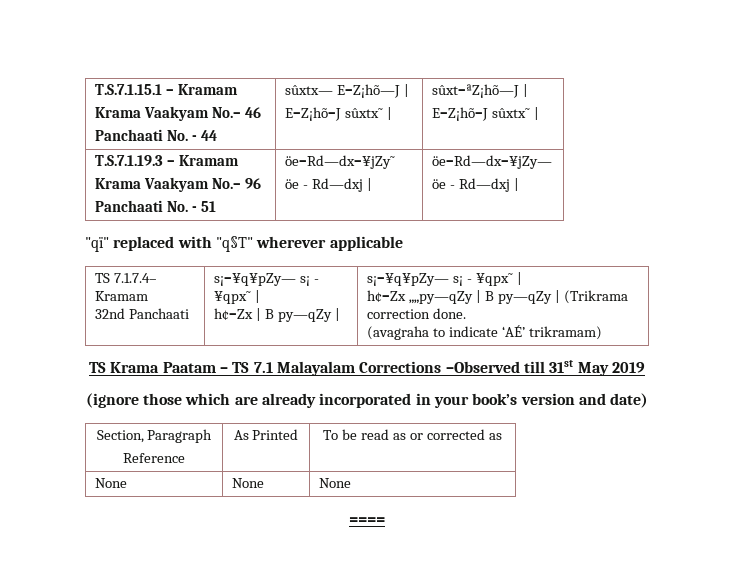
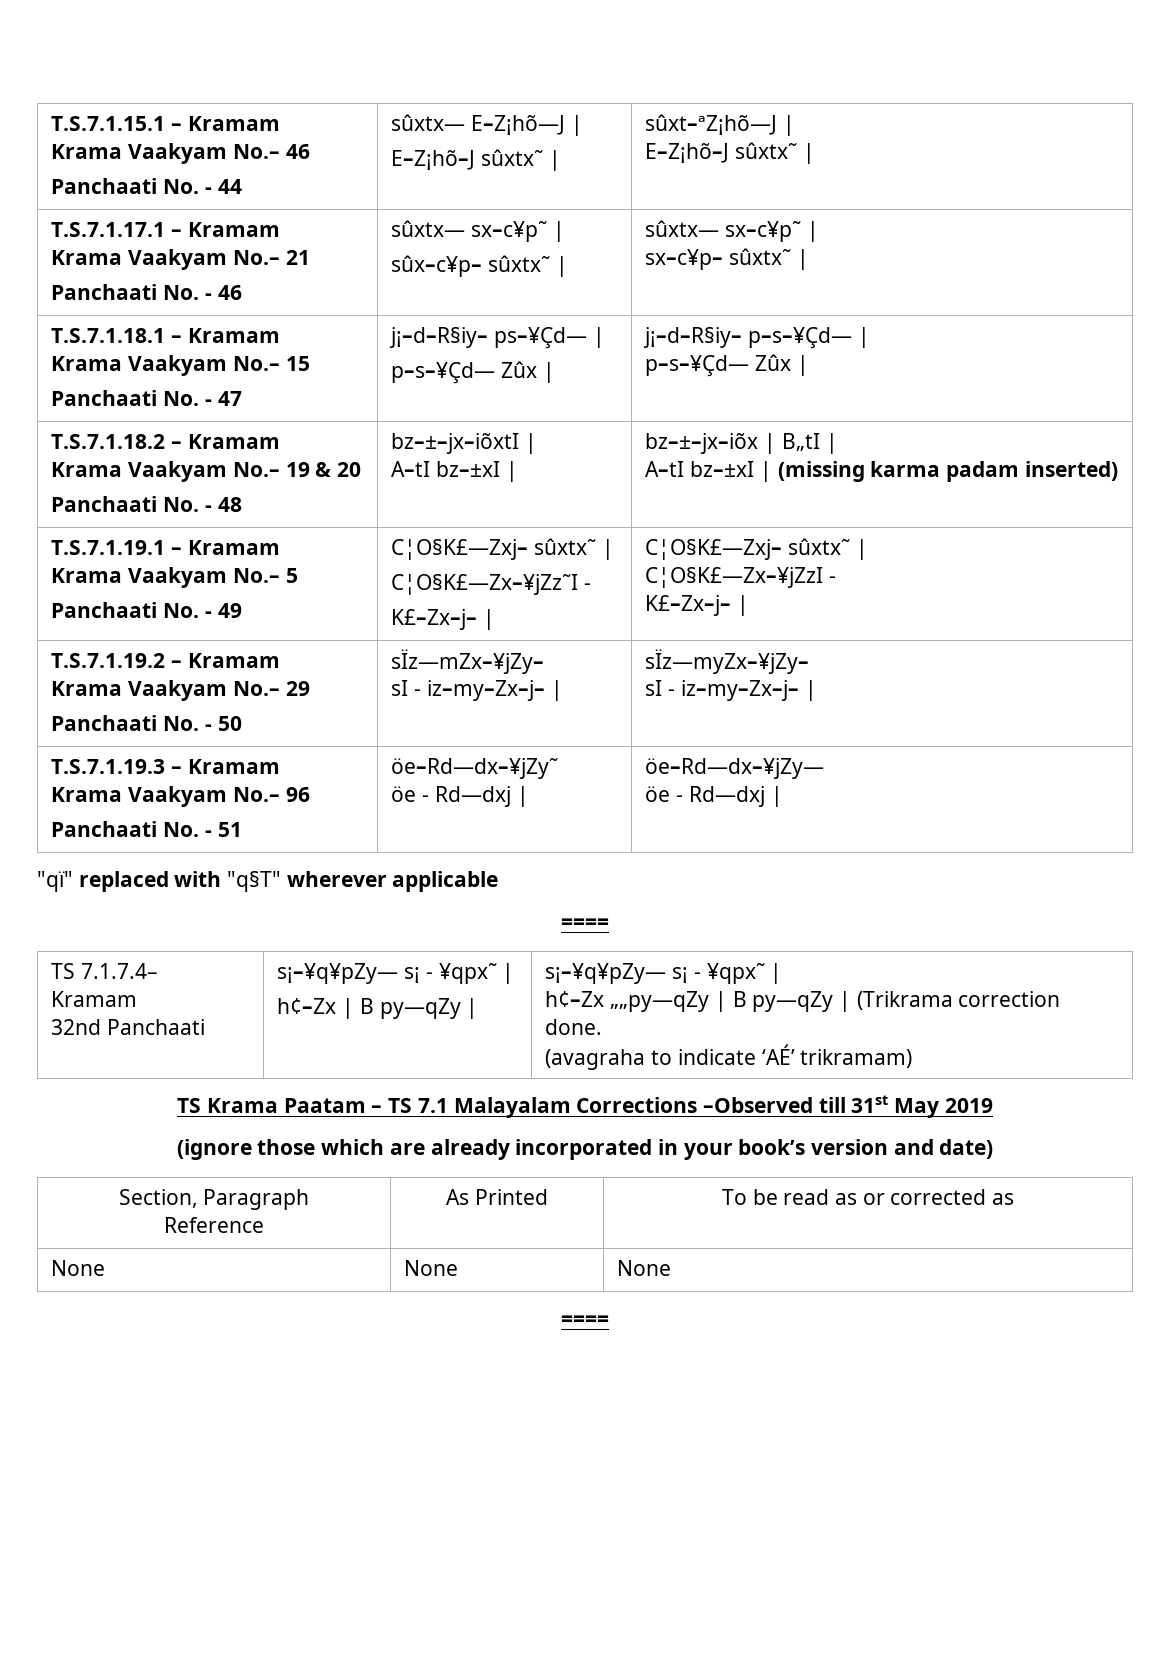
(539, 113) none -> [51,222,280,237] [51,249,310,270] [51,284,242,300] [391,220,565,242] [391,255,568,277] [645,220,819,242] [645,248,809,270] [51,328,280,343] [51,355,310,376] [51,390,242,406] [389,327,605,349] [391,361,555,384] [643,327,870,349] [645,354,809,377] [51,434,280,449] [51,461,361,482] [51,496,242,512] [391,433,538,454] [391,461,518,482] [645,433,838,454] [645,461,1118,482] [51,540,280,555] [51,567,298,588] [51,602,242,618] [391,538,614,560] [391,574,592,595] [391,609,496,630] [645,538,868,560] [645,567,837,588] [645,595,750,616] [51,653,280,668] [51,680,310,701] [51,715,242,731] [391,649,545,674] [391,680,563,701] [645,649,810,674] [645,680,817,701] // T.S.7.1.17.1 – Kramam // Krama Vaakyam No.– 21 // Panchaati No. - 46 | sûxtx— sx–c¥p˜ | // sûx–c¥p– sûxtx˜ | | sûxtx— sx–c¥p˜ | // sx–c¥p– sûxtx˜ | // T.S.7.1.18.1 – Kramam // Krama Vaakyam No.– 15 // Panchaati No. - 47 | j¡–d–R§iy– ps–¥Çd— | // p–s–¥Çd— Zûx | | j¡–d–R§iy– p–s–¥Çd— | // p–s–¥Çd— Zûx | // T.S.7.1.18.2 – Kramam // Krama Vaakyam No.– 19 & 20 // Panchaati No. - 48 | bz–±–jx–iõxtI | // A–tI bz–±xI | | bz–±–jx–iõx | B„tI | // A–tI bz–±xI | (missing karma padam inserted) // T.S.7.1.19.1 – Kramam // Krama Vaakyam No.– 5 // Panchaati No. - 49 | C¦O§K£—Zxj– sûxtx˜ | // C¦O§K£—Zx–¥jZz˜I - // K£–Zx–j– | | C¦O§K£—Zxj– sûxtx˜ | // C¦O§K£—Zx–¥jZzI - // K£–Zx–j– | // T.S.7.1.19.2 – Kramam // Krama Vaakyam No.– 29 // Panchaati No. - 50 | sÏz—mZx–¥jZy– // sI - iz–my–Zx–j– | | sÏz—myZx–¥jZy– // sI - iz–my–Zx–j– |
(403, 243) none -> [561,918,609,929] // ====

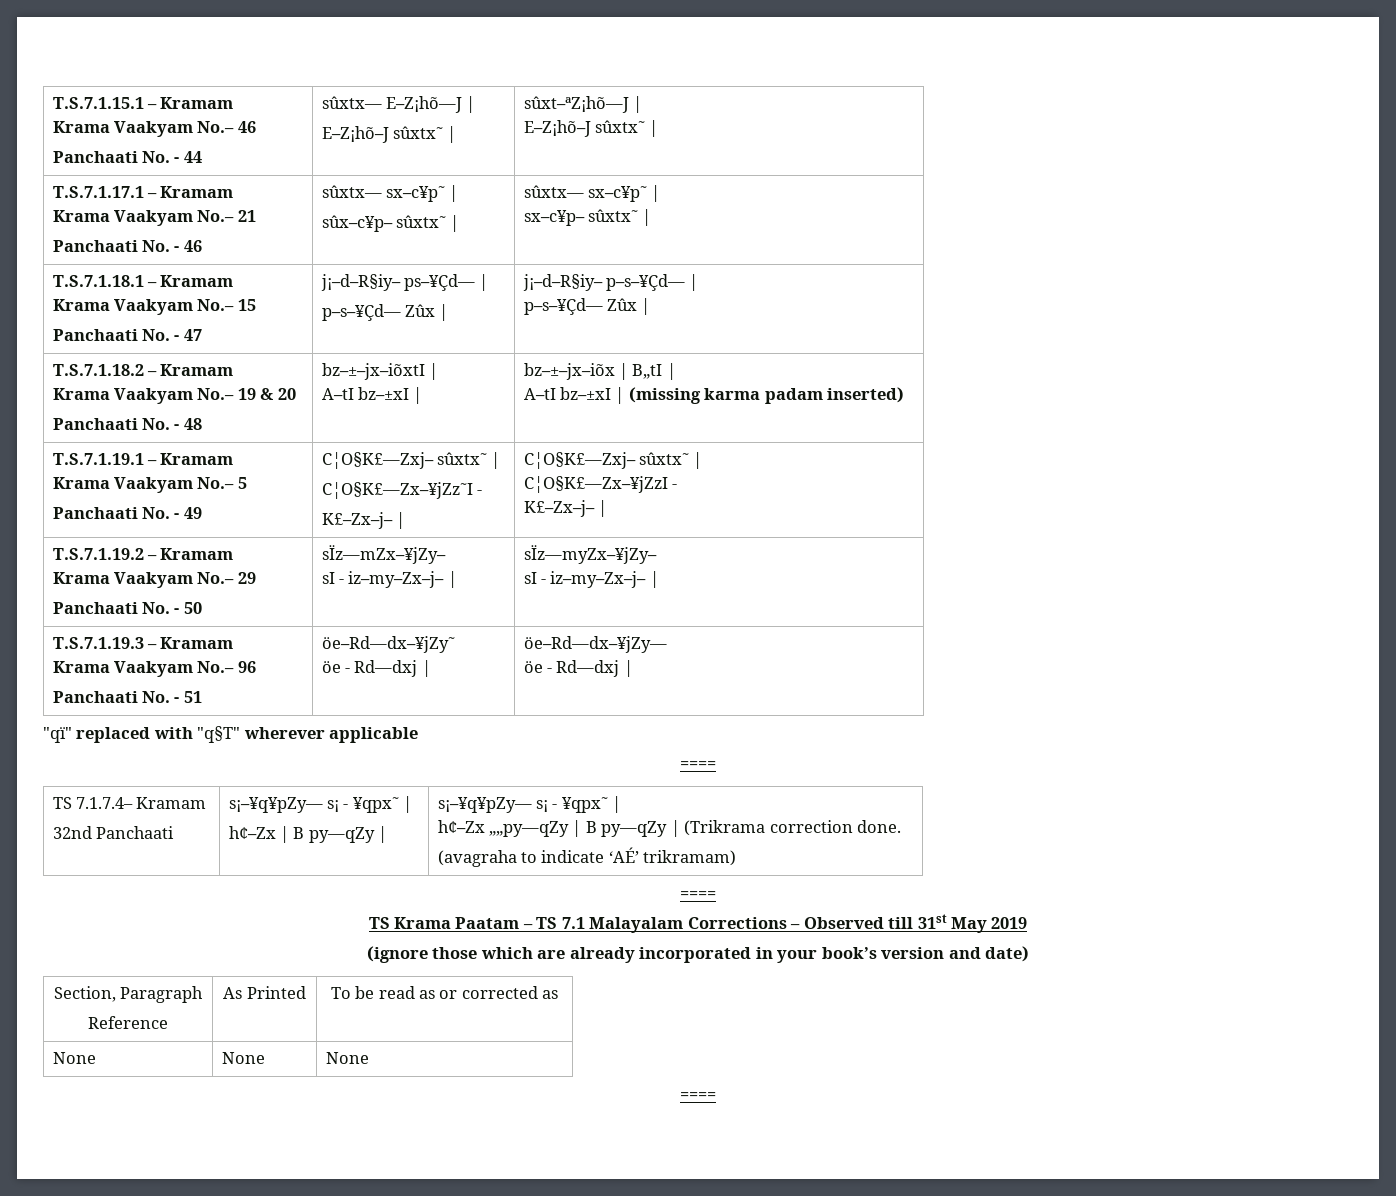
(913, 1058) none -> [680,891,716,899] // ====
[702,1097,813,1113] –Observed -> [790,917,884,929] – Observed

